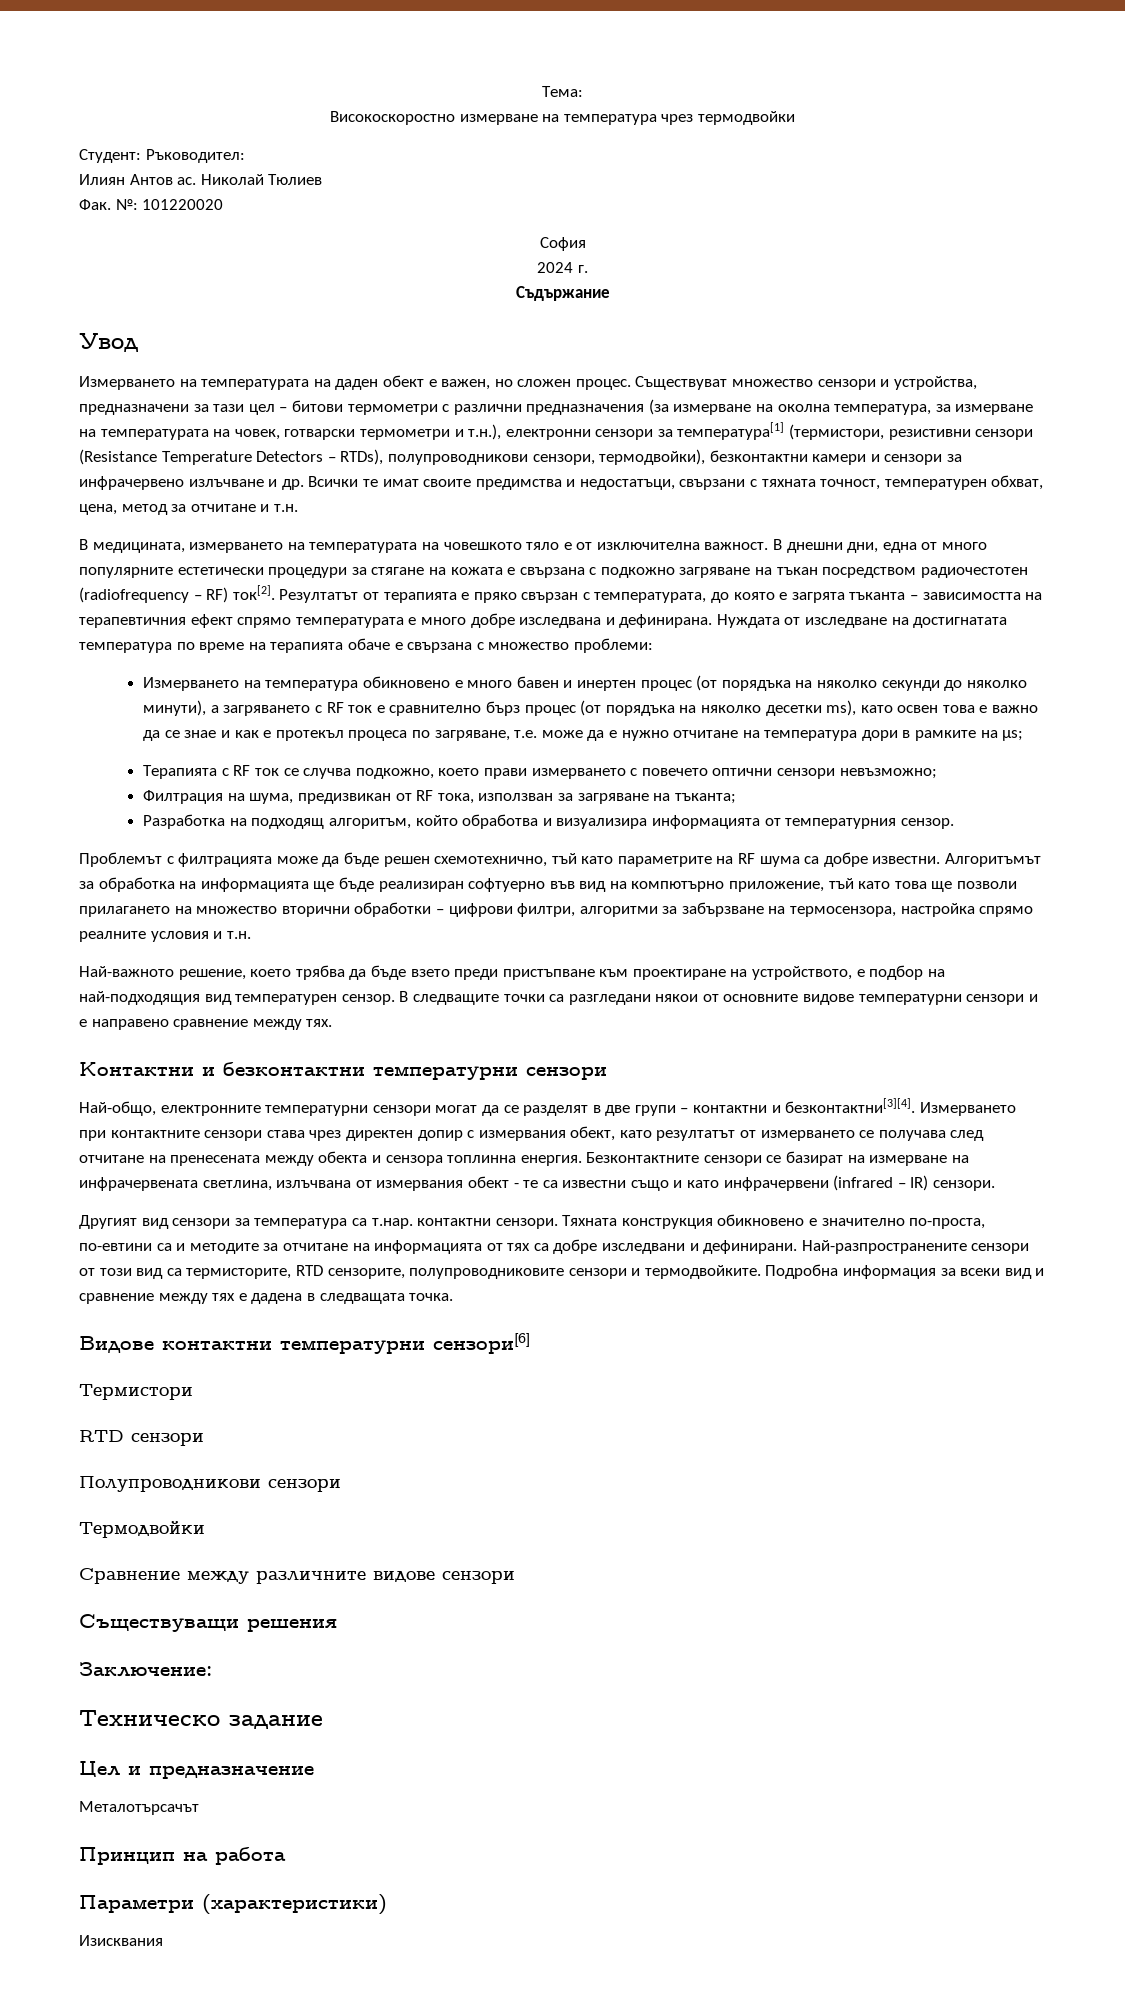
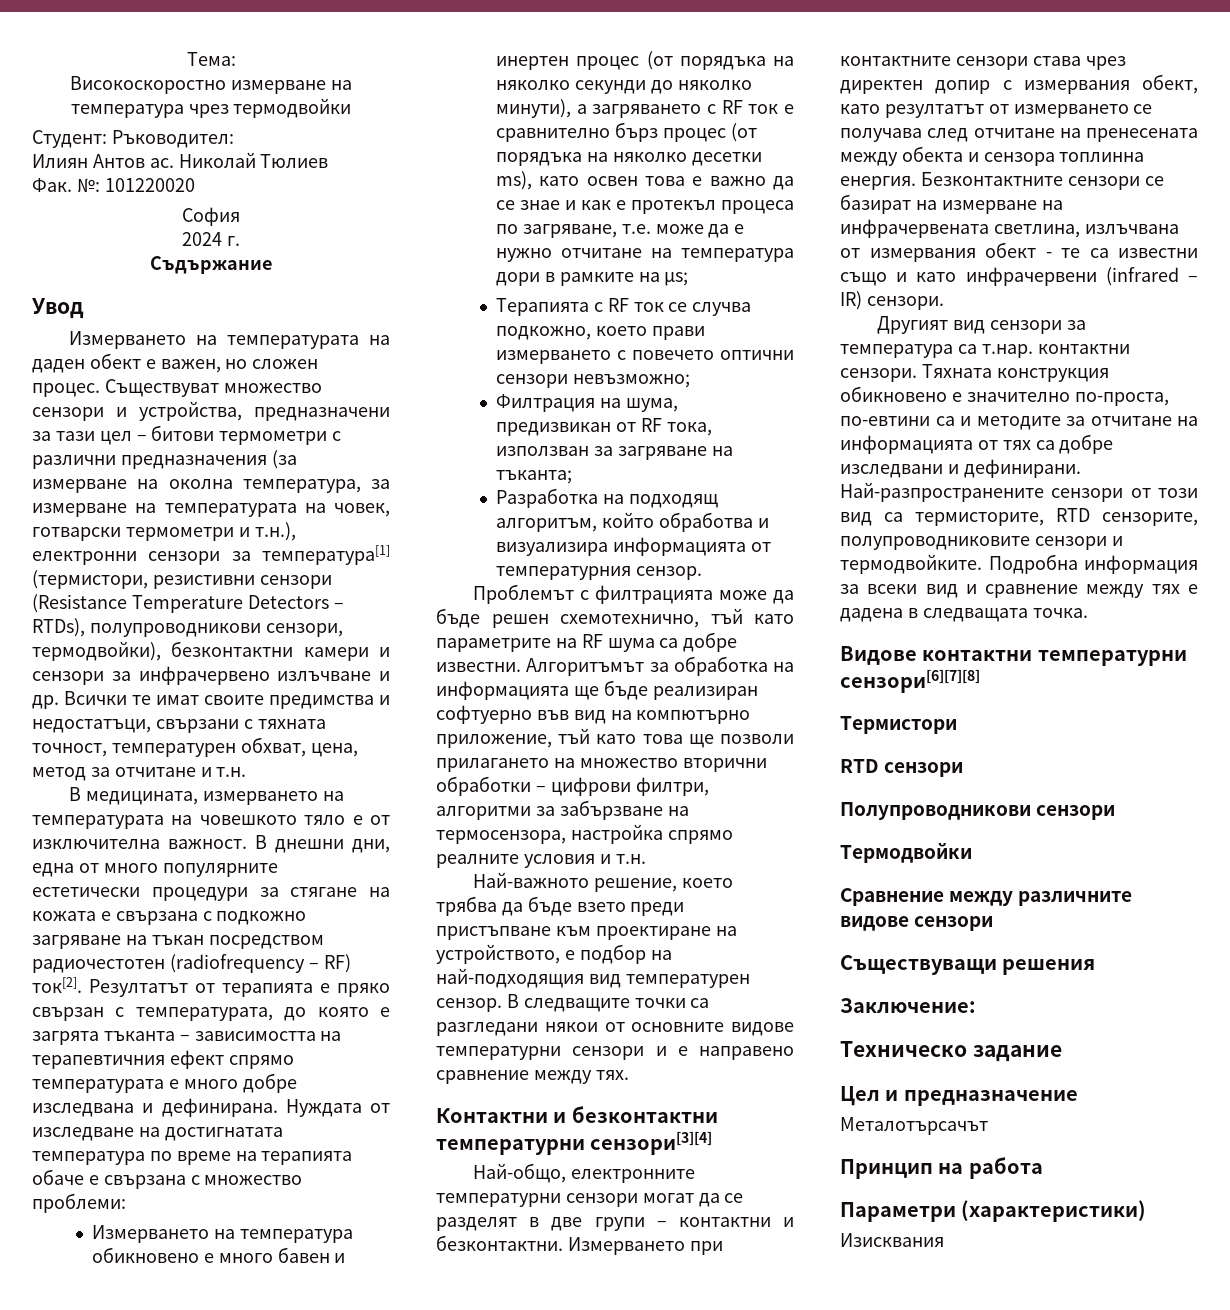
[526,1067,607,1080] сензори -> [590,1131,713,1155] сензори[3][4]
[785,1098,916,1113] безконтактни[3][4]. -> [436,1235,563,1251] безконтактни.
[433,1333,530,1354] сензори[6] -> [840,669,980,693] сензори[6][7][8]

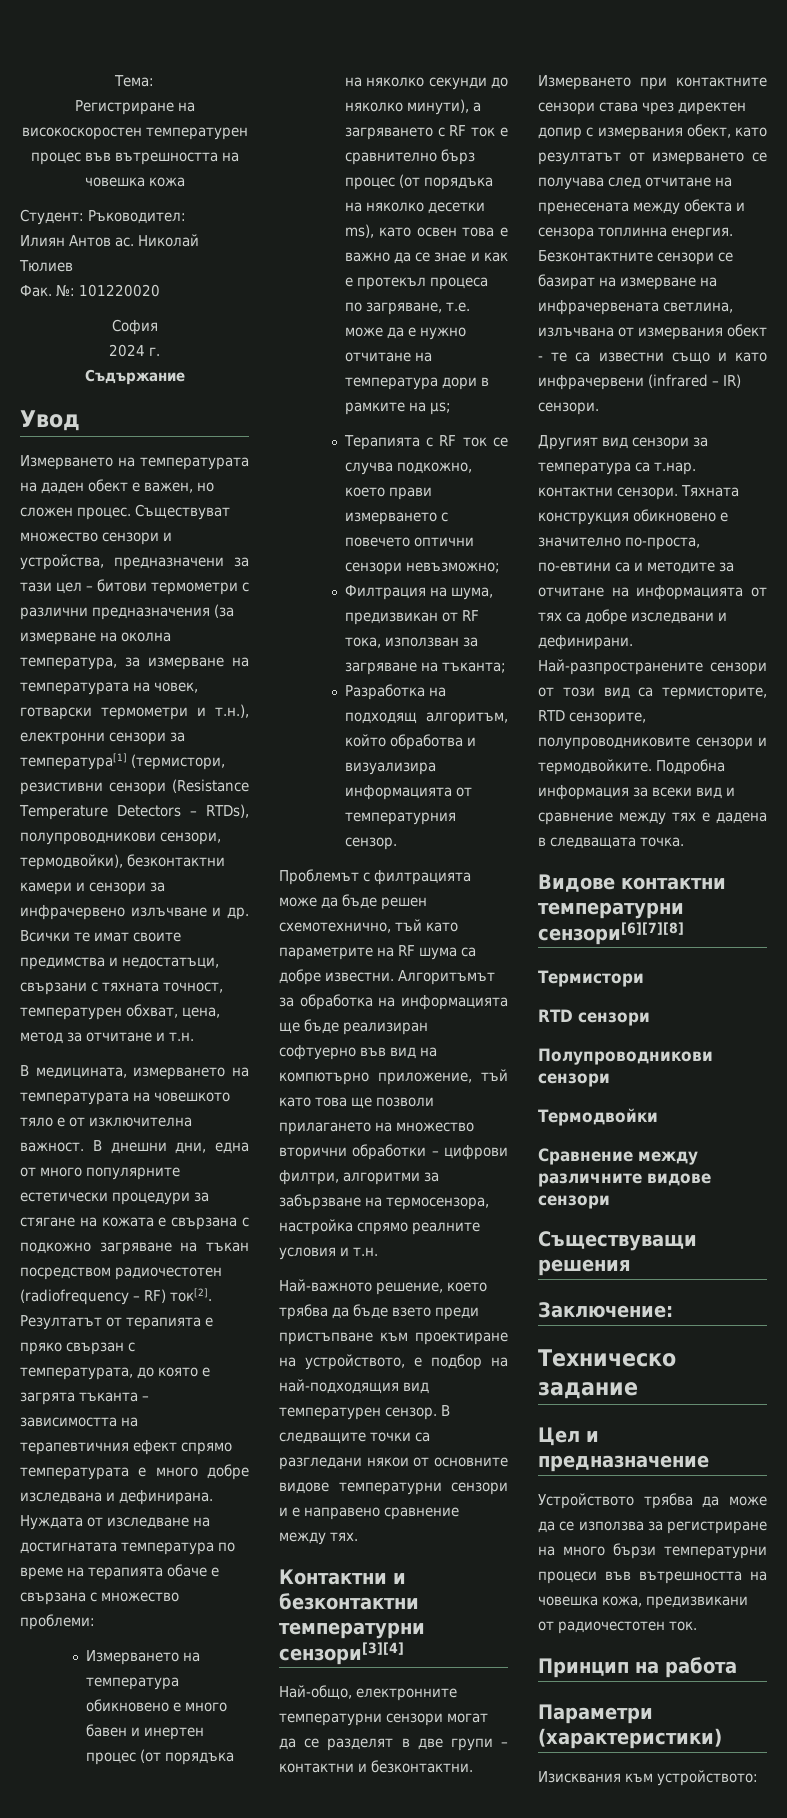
[70,76,352,94] [70,98,352,118] Високоскоростно измерване на температура чрез термодвойки -> [74,100,195,115] [21,127,248,140] [30,152,239,165] [84,177,185,187] Регистриране на високоскоростен температурен процес във вътрешността на човешка кожа
[840,1117,988,1135] Металотърсачът -> [538,1493,767,1509] [538,1521,767,1534] [538,1543,767,1559] [538,1571,767,1584] [538,1596,748,1609] [538,1621,697,1634] Устройството трябва да може да се използва за регистриране на много бързи температурни процеси във вътрешността на човешка кожа, предизвикани от радиочестотен ток.
(944, 1240) none -> [625,1770,758,1786] към устройството:

